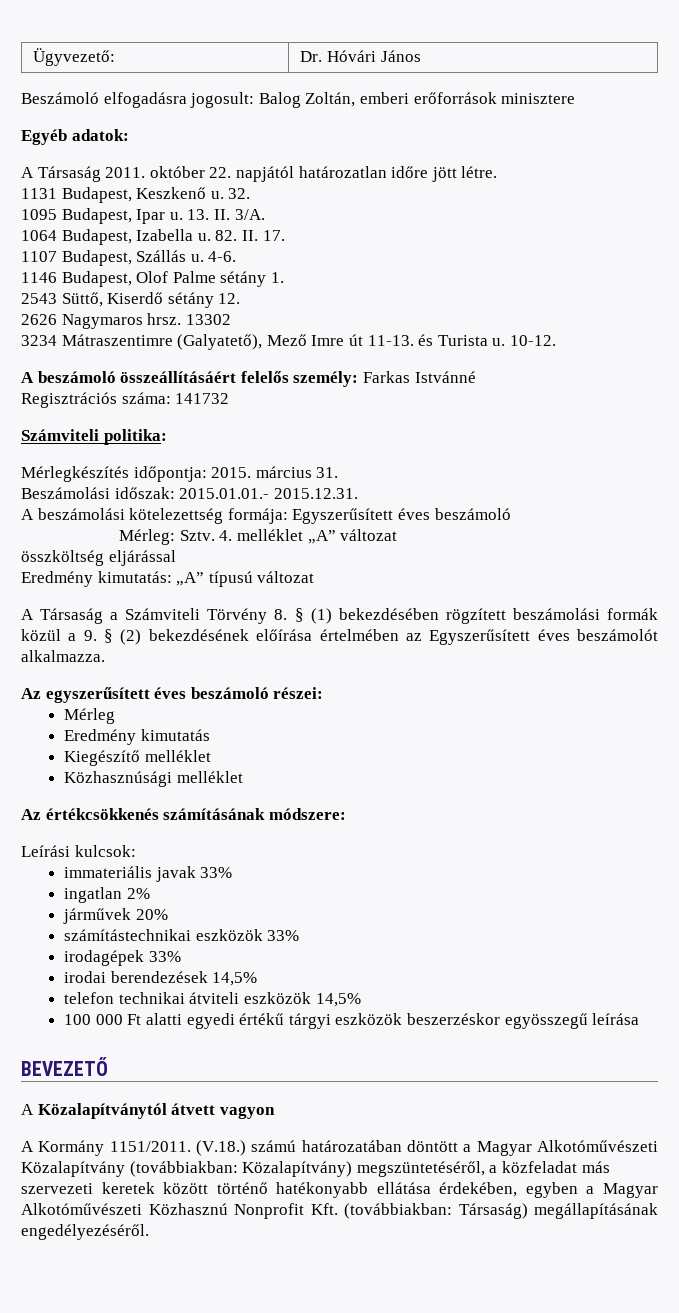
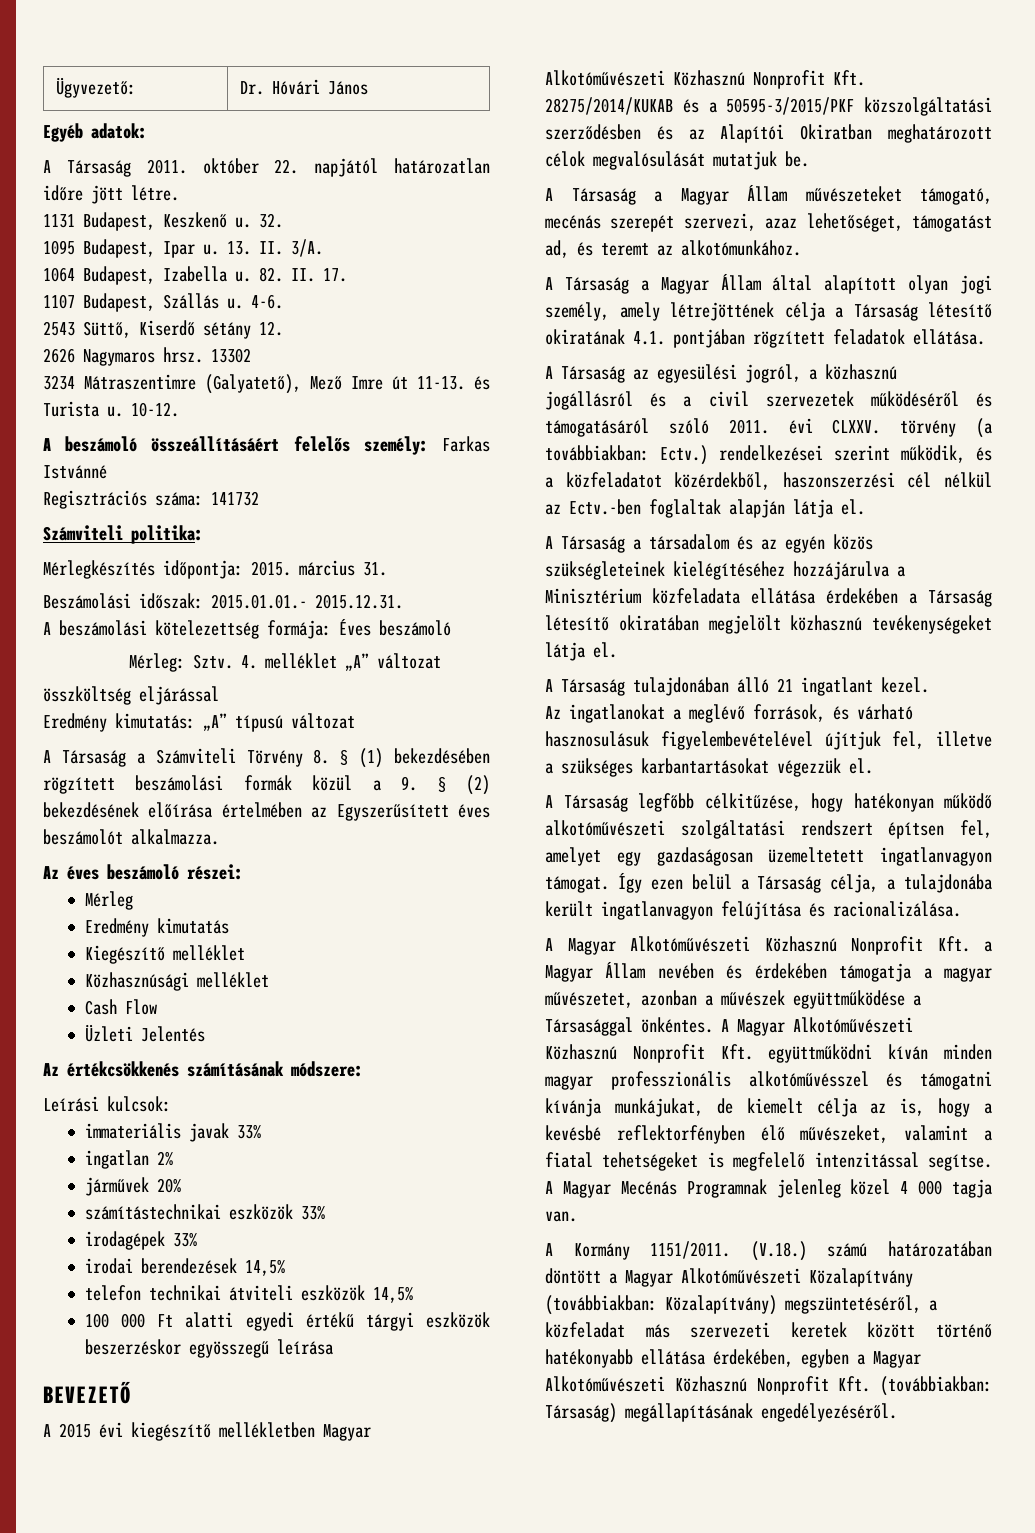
[21,92,576,108] // Beszámoló elfogadásra jogosult: Balog Zoltán, emberi erőforrások minisztere -> (369, 88) none
[21,271,284,287] // 1146 Budapest, Olof Palme sétány 1. -> (283, 301) none
[292,508,430,524] Egyszerűsített éves -> [339,618,371,636] Éves
[45,687,150,703] egyszerűsített -> (59, 872) none
(243, 777) none -> [84,999,157,1015] [84,1024,205,1042] // Cash Flow // Üzleti Jelentés
[37,1103,275,1119] Közalapítványtól átvett vagyon -> [59,1422,371,1441] [545,70,865,89] [545,97,992,116] [545,124,992,143] [545,151,809,170] [545,184,992,205] [545,213,992,232] [545,240,801,258] [545,273,992,294] [545,302,992,321] [545,329,985,348] [545,364,897,383] [545,391,992,410] [545,418,992,438] [545,445,992,465] [545,472,992,490] [545,499,865,518] [545,534,873,553] [545,561,905,580] [545,588,992,607] [545,615,992,634] [545,642,617,661] [545,677,929,696] [545,704,913,723] [545,731,992,750] [545,758,873,777] [545,793,992,812] [545,820,992,839] [545,847,992,866] [545,872,992,893] [545,901,961,920] [545,936,992,955] [545,961,992,982] [545,990,921,1009] [545,1017,913,1036] [545,1044,992,1063] [545,1071,992,1090] [545,1098,992,1117] [545,1125,992,1144] [545,1152,992,1171] [545,1179,992,1198] [545,1211,577,1222] 2015 évi kiegészítő mellékletben Magyar Alkotóművészeti Közhasznú Nonprofit Kft. 28275/2014/KUKAB és a 50595-3/2015/PKF közszolgáltatási szerződésben és az Alapítói Okiratban meghatározott célok megvalósulását mutatjuk be. // A Társaság a Magyar Állam művészeteket támogató, mecénás szerepét szervezi, azaz lehetőséget, támogatást ad, és teremt az alkotómunkához. // A Társaság a Magyar Állam által alapított olyan jogi személy, amely létrejöttének célja a Társaság létesítő okiratának 4.1. pontjában rögzített feladatok ellátása. // A Társaság az egyesülési jogról, a közhasznú jogállásról és a civil szervezetek működéséről és támogatásáról szóló 2011. évi CLXXV. törvény (a továbbiakban: Ectv.) rendelkezései szerint működik, és a közfeladatot közérdekből, haszonszerzési cél nélkül az Ectv.-ben foglaltak alapján látja el. // A Társaság a társadalom és az egyén közös szükségleteinek kielégítéséhez hozzájárulva a Minisztérium közfeladata ellátása érdekében a Társaság létesítő okiratában megjelölt közhasznú tevékenységeket látja el. // A Társaság tulajdonában álló 21 ingatlant kezel. // Az ingatlanokat a meglévő források, és várható hasznosulásuk figyelembevételével újítjuk fel, illetve a szükséges karbantartásokat végezzük el. // A Társaság legfőbb célkitűzése, hogy hatékonyan működő alkotóművészeti szolgáltatási rendszert építsen fel, amelyet egy gazdaságosan üzemeltetett ingatlanvagyon támogat. Így ezen belül a Társaság célja, a tulajdonába került ingatlanvagyon felújítása és racionalizálása. // A Magyar Alkotóművészeti Közhasznú Nonprofit Kft. a Magyar Állam nevében és érdekében támogatja a magyar művészetet, azonban a művészek együttműködése a Társasággal önkéntes. A Magyar Alkotóművészeti Közhasznú Nonprofit Kft. együttműködni kíván minden magyar professzionális alkotóművésszel és támogatni kívánja munkájukat, de kiemelt célja az is, hogy a kevésbé reflektorfényben élő művészeket, valamint a fiatal tehetségeket is megfelelő intenzitással segítse. A Magyar Mecénás Programnak jelenleg közel 4 000 tagja van.

